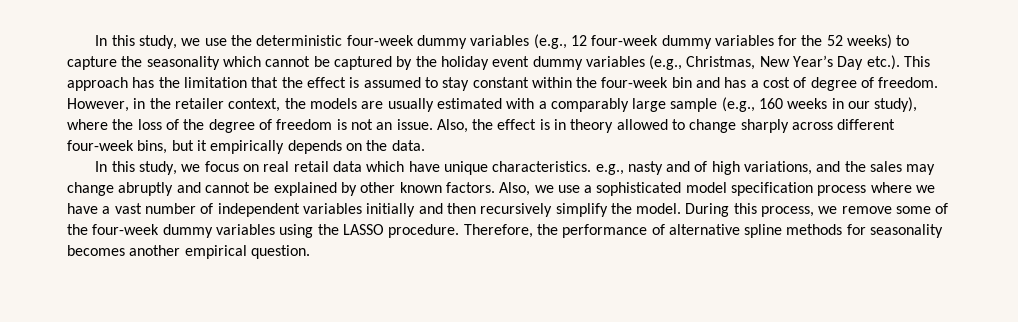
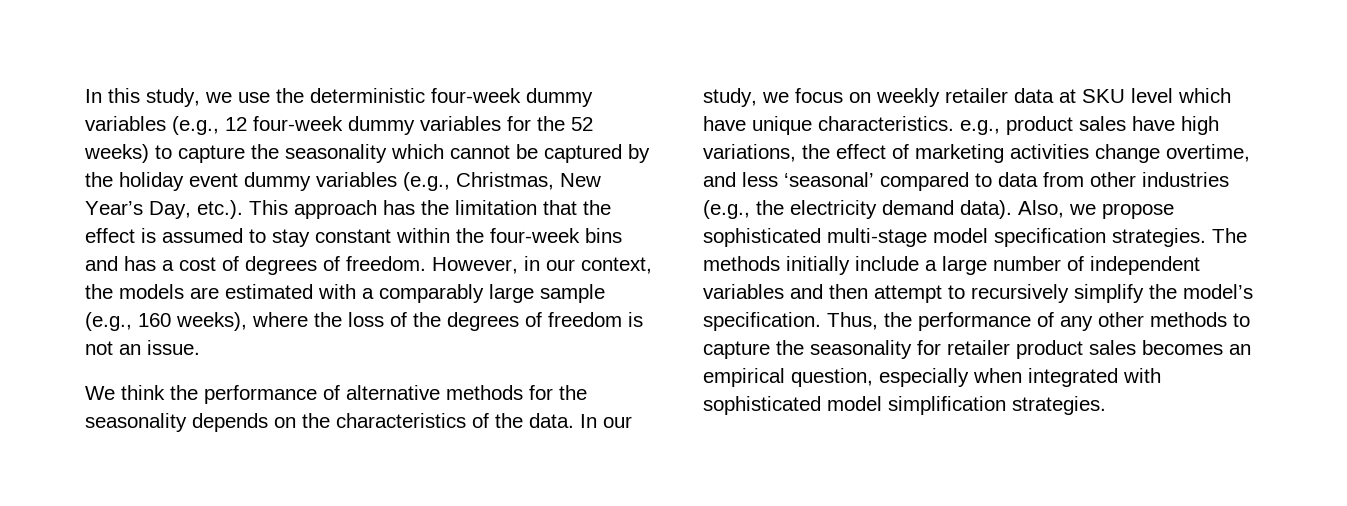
[837,56,864,70] Day -> [149,201,191,219] Day,
[671,77,692,88] bin -> [585,228,622,243] bins
[810,77,857,91] degree -> [245,256,317,275] degrees
[149,98,224,109] the retailer -> [546,259,575,271] our
[387,98,434,112] usually -> (219, 293) none
[787,97,918,112] weeks in our study), -> [176,312,247,331] weeks),
[208,119,255,133] degree -> [447,312,519,331] degrees
[436,119,896,133] [67,140,362,154] Also, the effect is in theory allowed to change sharply across different four-week bins, but it empirically depends on -> [85,385,587,404] [85,413,489,432] // We think the performance of alternative methods for the seasonality depends on the characteristics of
[95,161,135,172] // In this -> [580,414,632,428] In our
[263,161,362,172] real retail data -> [876,88,1173,107] weekly retailer data at SKU level
[627,161,936,175] [67,182,936,196] [67,203,142,214] nasty and of high variations, and the sales may change abruptly and cannot be explained by other known factors. Also, we use a sophisticated model specification process where we have a vast -> [1006,116,1219,135] [703,144,1250,163] [703,172,1229,191] [703,200,1174,219] [703,228,1247,247] [703,256,987,275] product sales have high variations, the effect of marketing activities change overtime, and less ‘seasonal’ compared to data from other industries (e.g., the electricity demand data). Also, we propose sophisticated multi-stage model specification strategies. The methods initially include a large
[366,203,416,217] initially -> (784, 291) none
(476, 208) none -> [874,285,965,303] attempt to
[636,203,949,217] [67,224,944,238] [67,245,310,259] model. During this process, we remove some of the four-week dummy variables using the LASSO procedure. Therefore, the performance of alternative spline methods for seasonality becomes another empirical question. -> [1183,284,1253,299] [703,312,1250,331] [703,340,1251,359] [703,368,1161,387] [703,396,1106,415] model’s specification. Thus, the performance of any other methods to capture the seasonality for retailer product sales becomes an empirical question, especially when integrated with sophisticated model simplification strategies.

